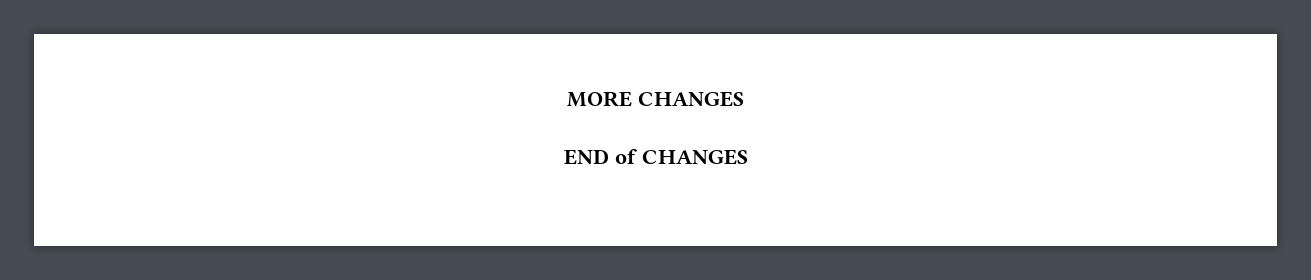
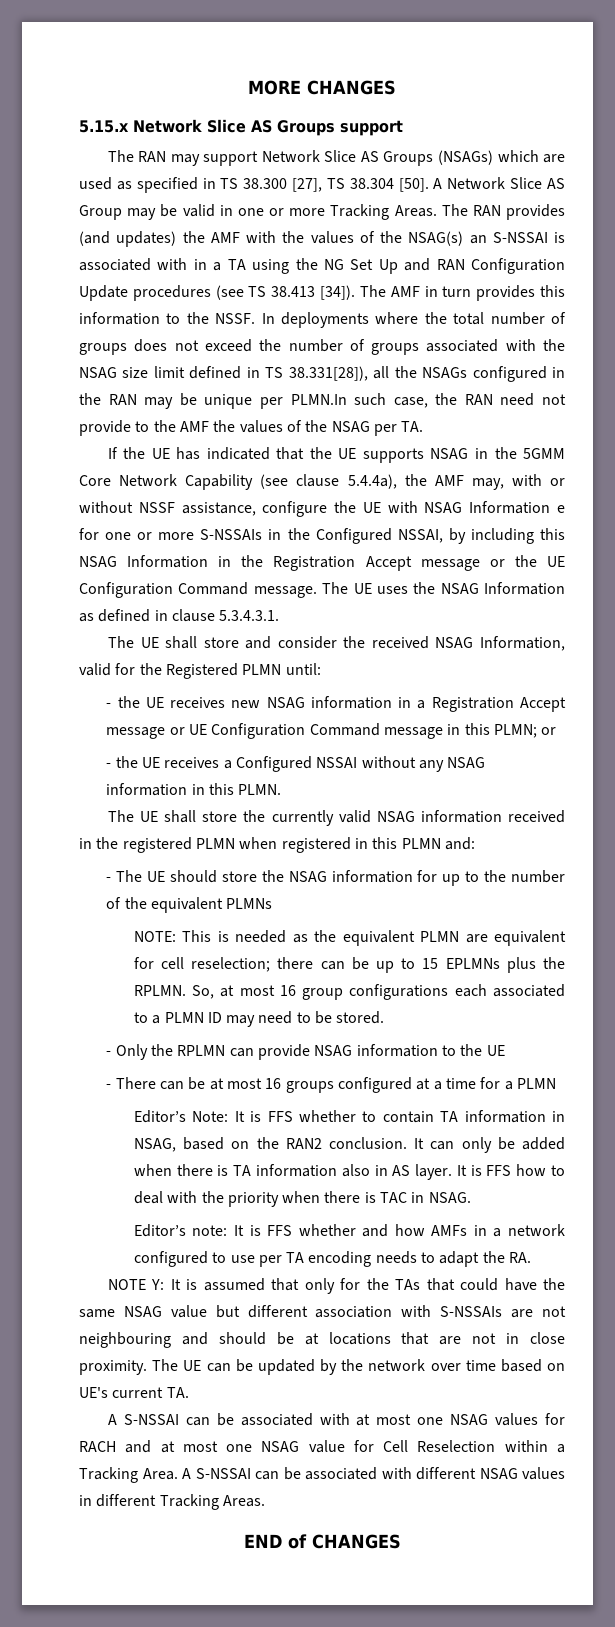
(744, 99) none -> [79,119,403,136] [107,150,565,166] [79,177,566,193] [79,204,565,220] [79,231,565,247] [79,258,565,274] [79,285,565,301] [79,312,566,328] [79,339,565,355] [79,366,565,382] [79,393,566,409] [79,420,424,436] [107,447,566,463] [79,474,566,490] [79,501,565,517] [79,528,565,544] [79,555,565,571] [79,582,565,598] [79,609,280,622] [107,636,565,651] [79,663,321,679] [106,696,566,712] [106,723,557,739] [106,756,486,772] [106,783,282,796] [107,810,565,826] [79,837,475,853] [106,870,565,886] [106,897,273,913] [133,930,566,946] [133,957,566,973] [133,984,565,1000] [133,1011,385,1027] [106,1044,505,1060] [106,1077,556,1093] [133,1110,565,1123] [133,1137,565,1153] [133,1164,565,1180] [133,1191,471,1207] [133,1224,565,1237] [133,1251,532,1267] [107,1278,565,1294] [79,1305,567,1318] [79,1332,565,1348] [79,1359,565,1375] [79,1387,189,1398] [107,1413,565,1426] [79,1440,565,1453] [79,1467,565,1483] [79,1494,265,1510] // 5.15.x Network Slice AS Groups support // The RAN may support Network Slice AS Groups (NSAGs) which are used as specified in TS 38.300 [27], TS 38.304 [50]. A Network Slice AS Group may be valid in one or more Tracking Areas. The RAN provides (and updates) the AMF with the values of the NSAG(s) an S-NSSAI is associated with in a TA using the NG Set Up and RAN Configuration Update procedures (see TS 38.413 [34]). The AMF in turn provides this information to the NSSF. In deployments where the total number of groups does not exceed the number of groups associated with the NSAG size limit defined in TS 38.331[28]), all the NSAGs configured in the RAN may be unique per PLMN.In such case, the RAN need not provide to the AMF the values of the NSAG per TA. // If the UE has indicated that the UE supports NSAG in the 5GMM Core Network Capability (see clause 5.4.4a), the AMF may, with or without NSSF assistance, configure the UE with NSAG Information e for one or more S-NSSAIs in the Configured NSSAI, by including this NSAG Information in the Registration Accept message or the UE Configuration Command message. The UE uses the NSAG Information as defined in clause 5.3.4.3.1. // The UE shall store and consider the received NSAG Information, valid for the Registered PLMN until: // - the UE receives new NSAG information in a Registration Accept message or UE Configuration Command message in this PLMN; or // - the UE receives a Configured NSSAI without any NSAG information in this PLMN. // The UE shall store the currently valid NSAG information received in the registered PLMN when registered in this PLMN and: // - The UE should store the NSAG information for up to the number of the equivalent PLMNs // NOTE: This is needed as the equivalent PLMN are equivalent for cell reselection; there can be up to 15 EPLMNs plus the RPLMN. So, at most 16 group configurations each associated to a PLMN ID may need to be stored. // - Only the RPLMN can provide NSAG information to the UE // - There can be at most 16 groups configured at a time for a PLMN // Editor’s Note: It is FFS whether to contain TA information in NSAG, based on the RAN2 conclusion. It can only be added when there is TA information also in AS layer. It is FFS how to deal with the priority when there is TAC in NSAG. // Editor’s note: It is FFS whether and how AMFs in a network configured to use per TA encoding needs to adapt the RA. // NOTE Y: It is assumed that only for the TAs that could have the same NSAG value but different association with S-NSSAIs are not neighbouring and should be at locations that are not in close proximity. The UE can be updated by the network over time based on UE's current TA. // A S-NSSAI can be associated with at most one NSAG values for RACH and at most one NSAG value for Cell Reselection within a Tracking Area. A S-NSSAI can be associated with different NSAG values in different Tracking Areas.

